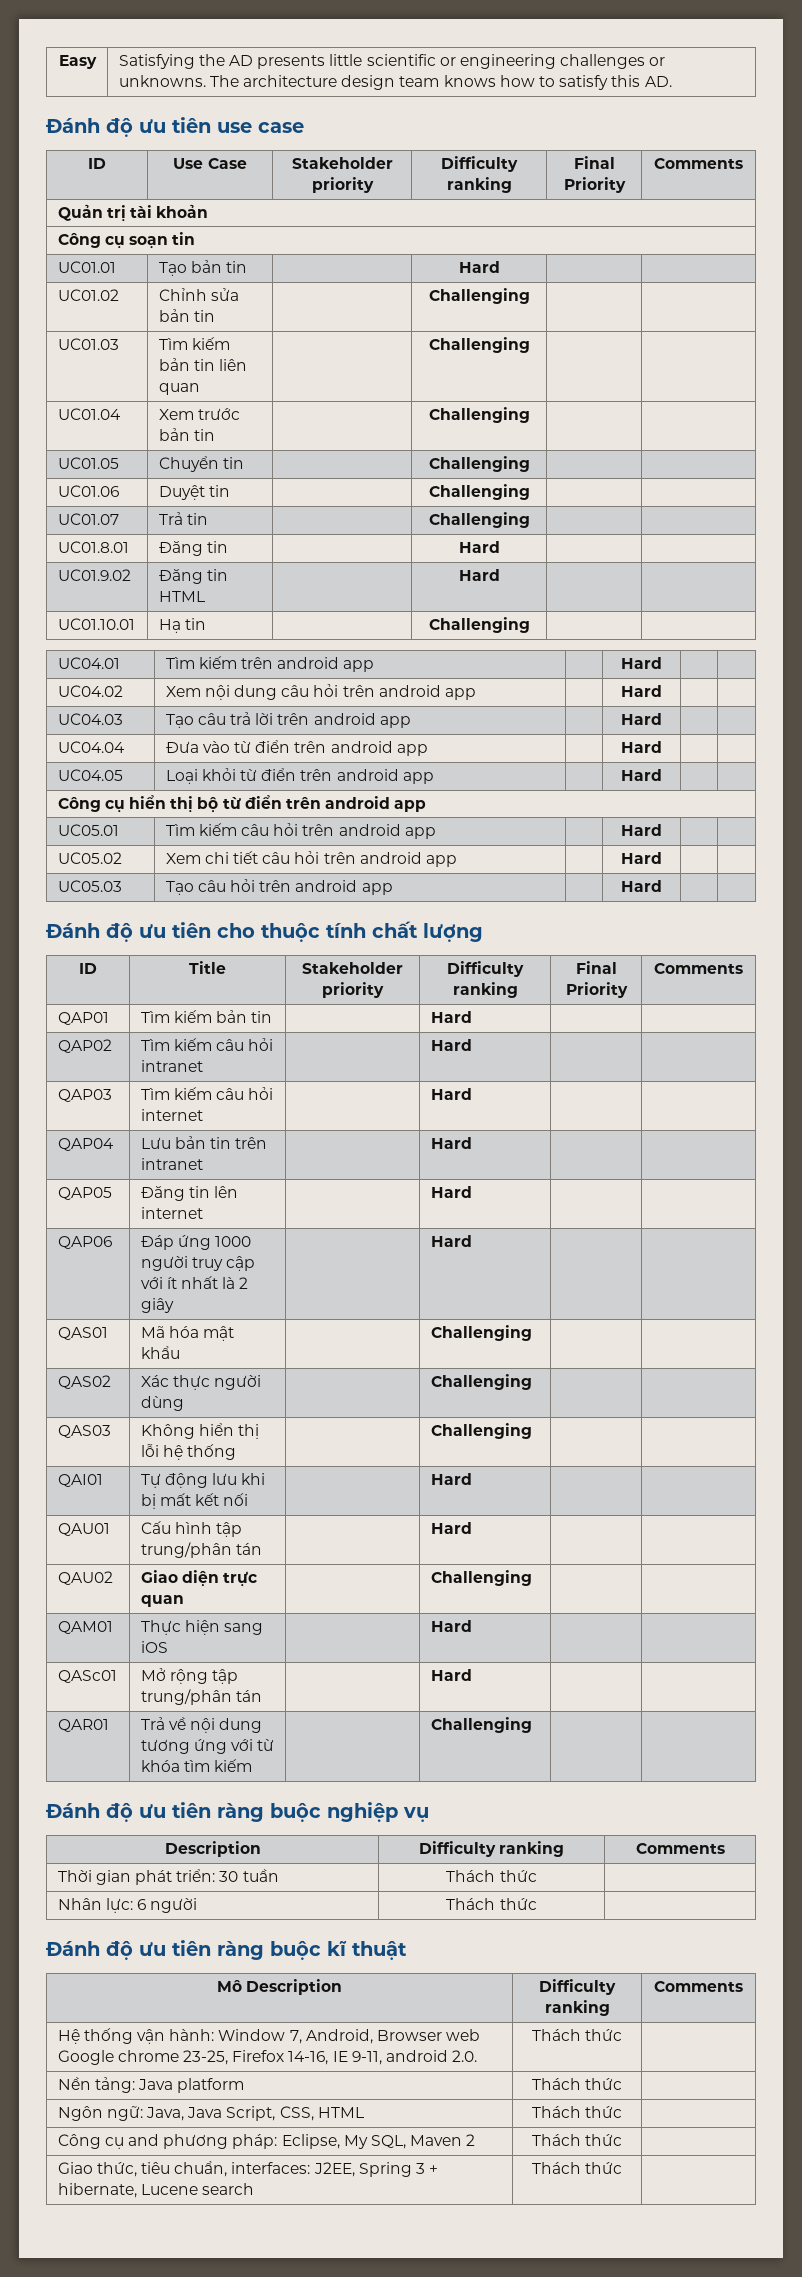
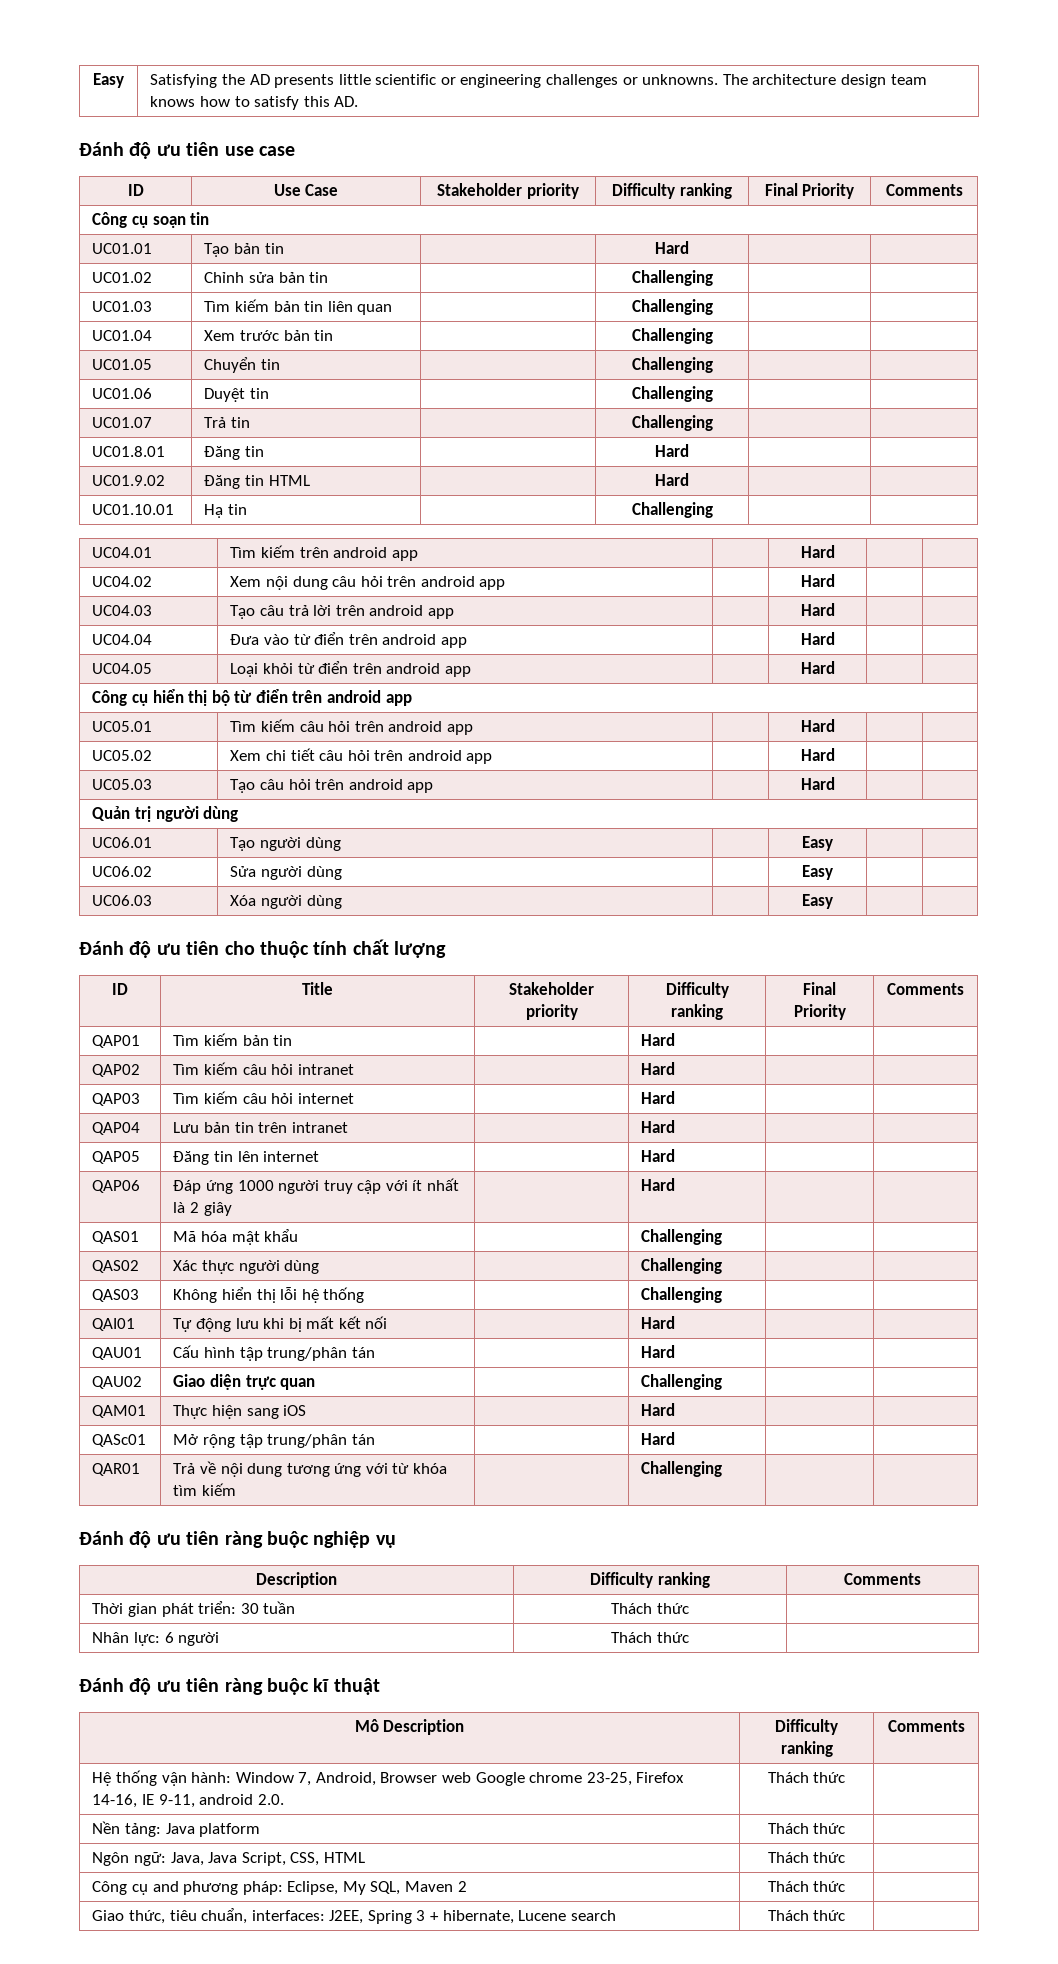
[57,204,209,222] // Quản trị tài khoản -> (963, 190) none
(662, 886) none -> [92,806,239,822] [92,837,153,848] [230,837,341,851] [802,836,833,851] [92,866,153,877] [230,866,342,880] [802,865,833,880] [92,895,153,906] [230,895,342,909] [802,894,833,909] // Quản trị người dùng // UC06.01 | Tạo người dùng | | Easy | | // UC06.02 | Sửa người dùng | | Easy | | // UC06.03 | Xóa người dùng | | Easy | |

